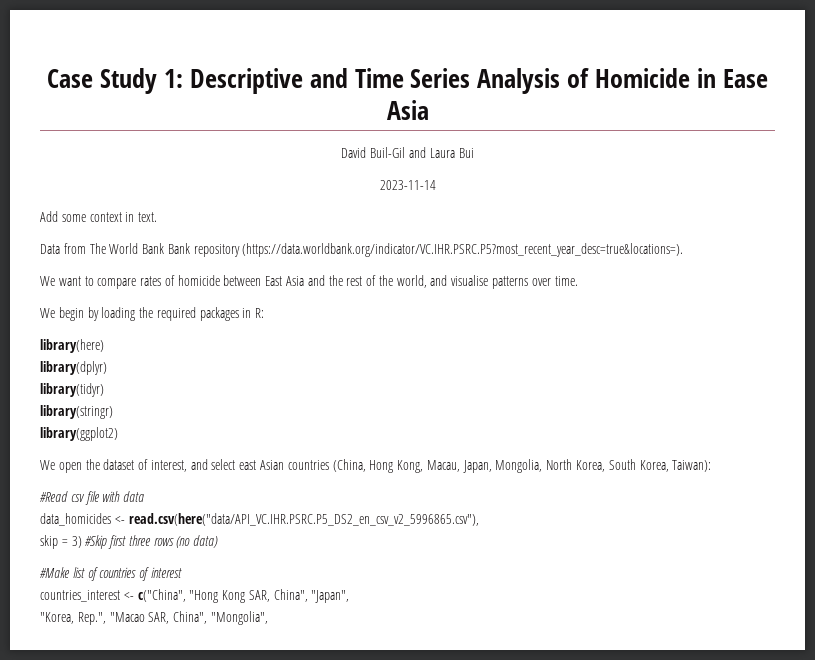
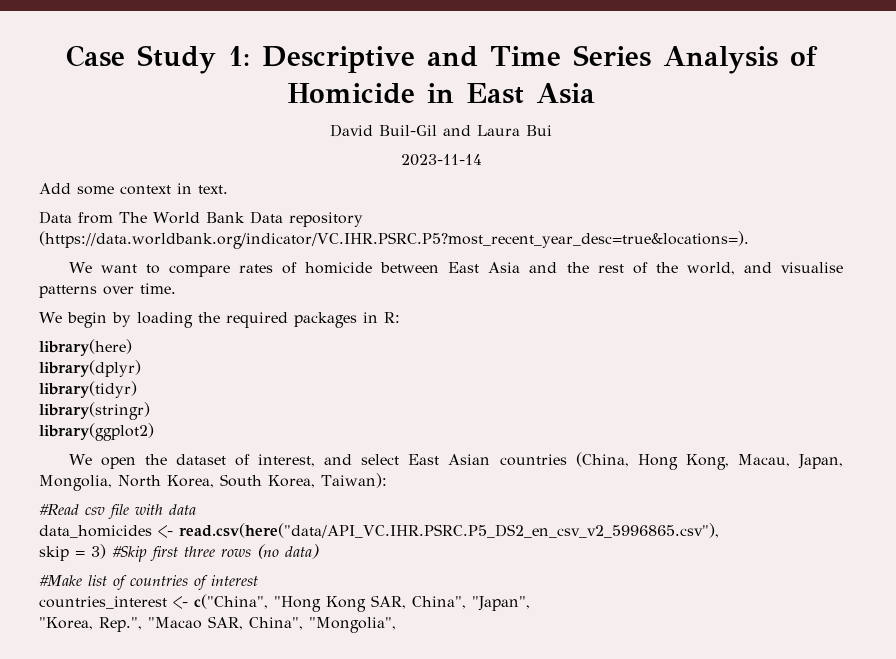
[722,69,768,88] Ease -> [466,83,524,104] East
[167,243,190,254] Bank -> [249,211,283,224] Data
[239,460,257,470] east -> [408,454,440,465] East

